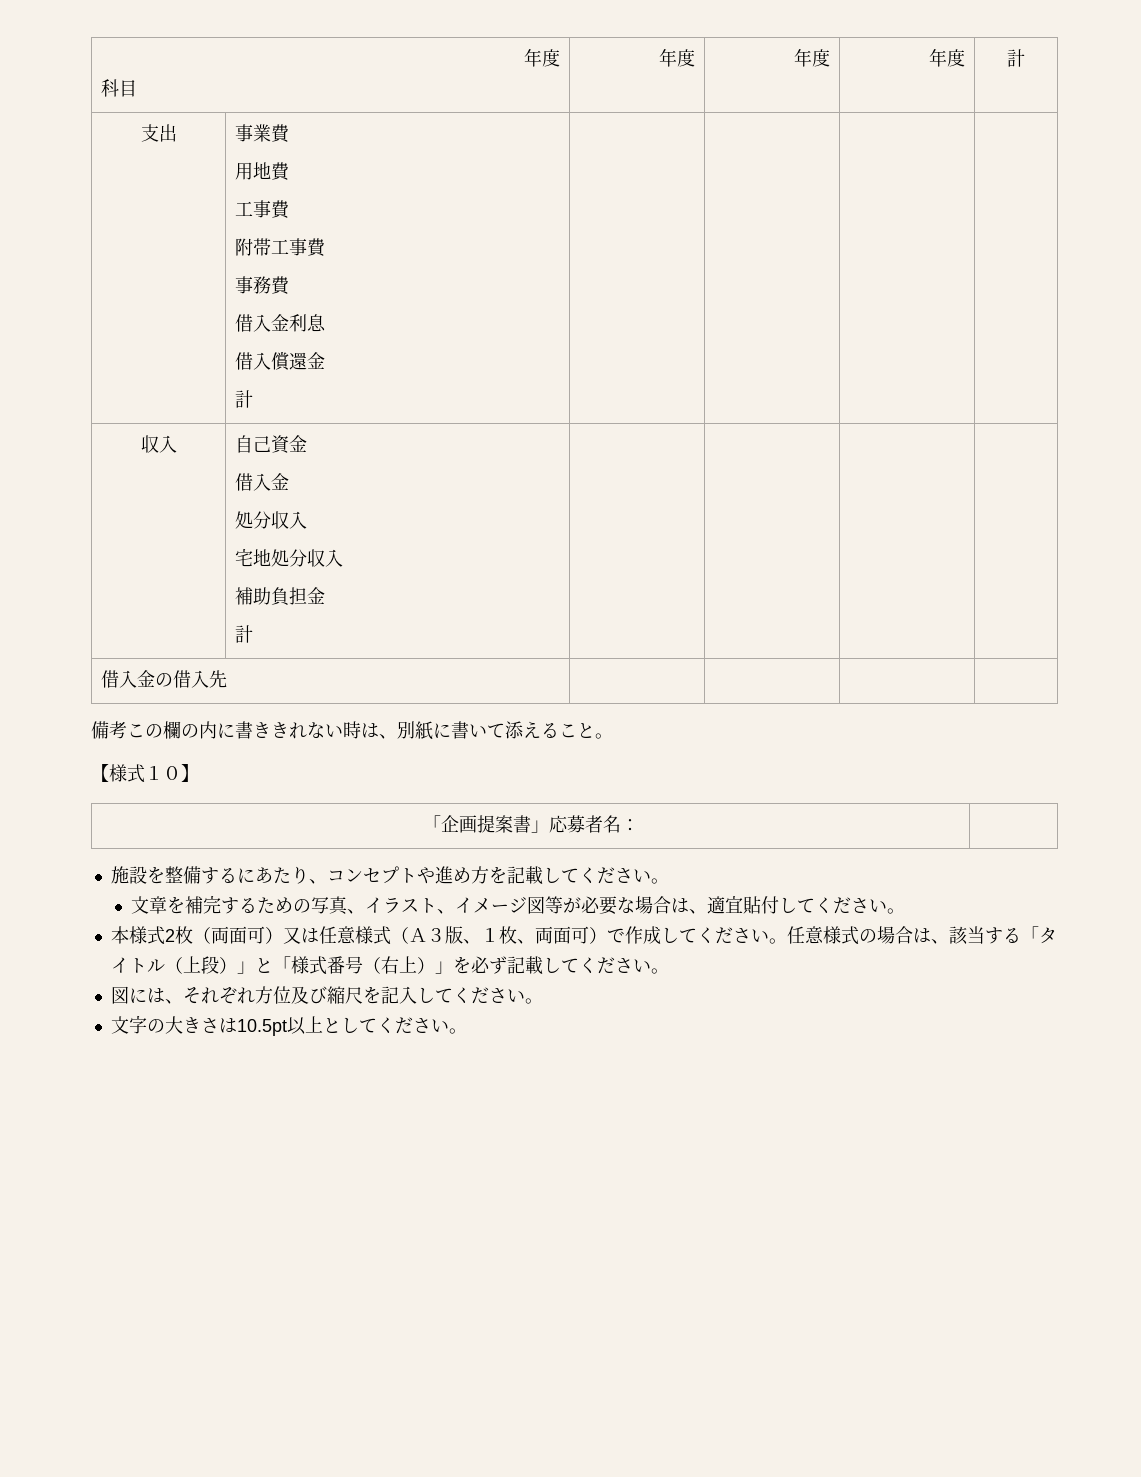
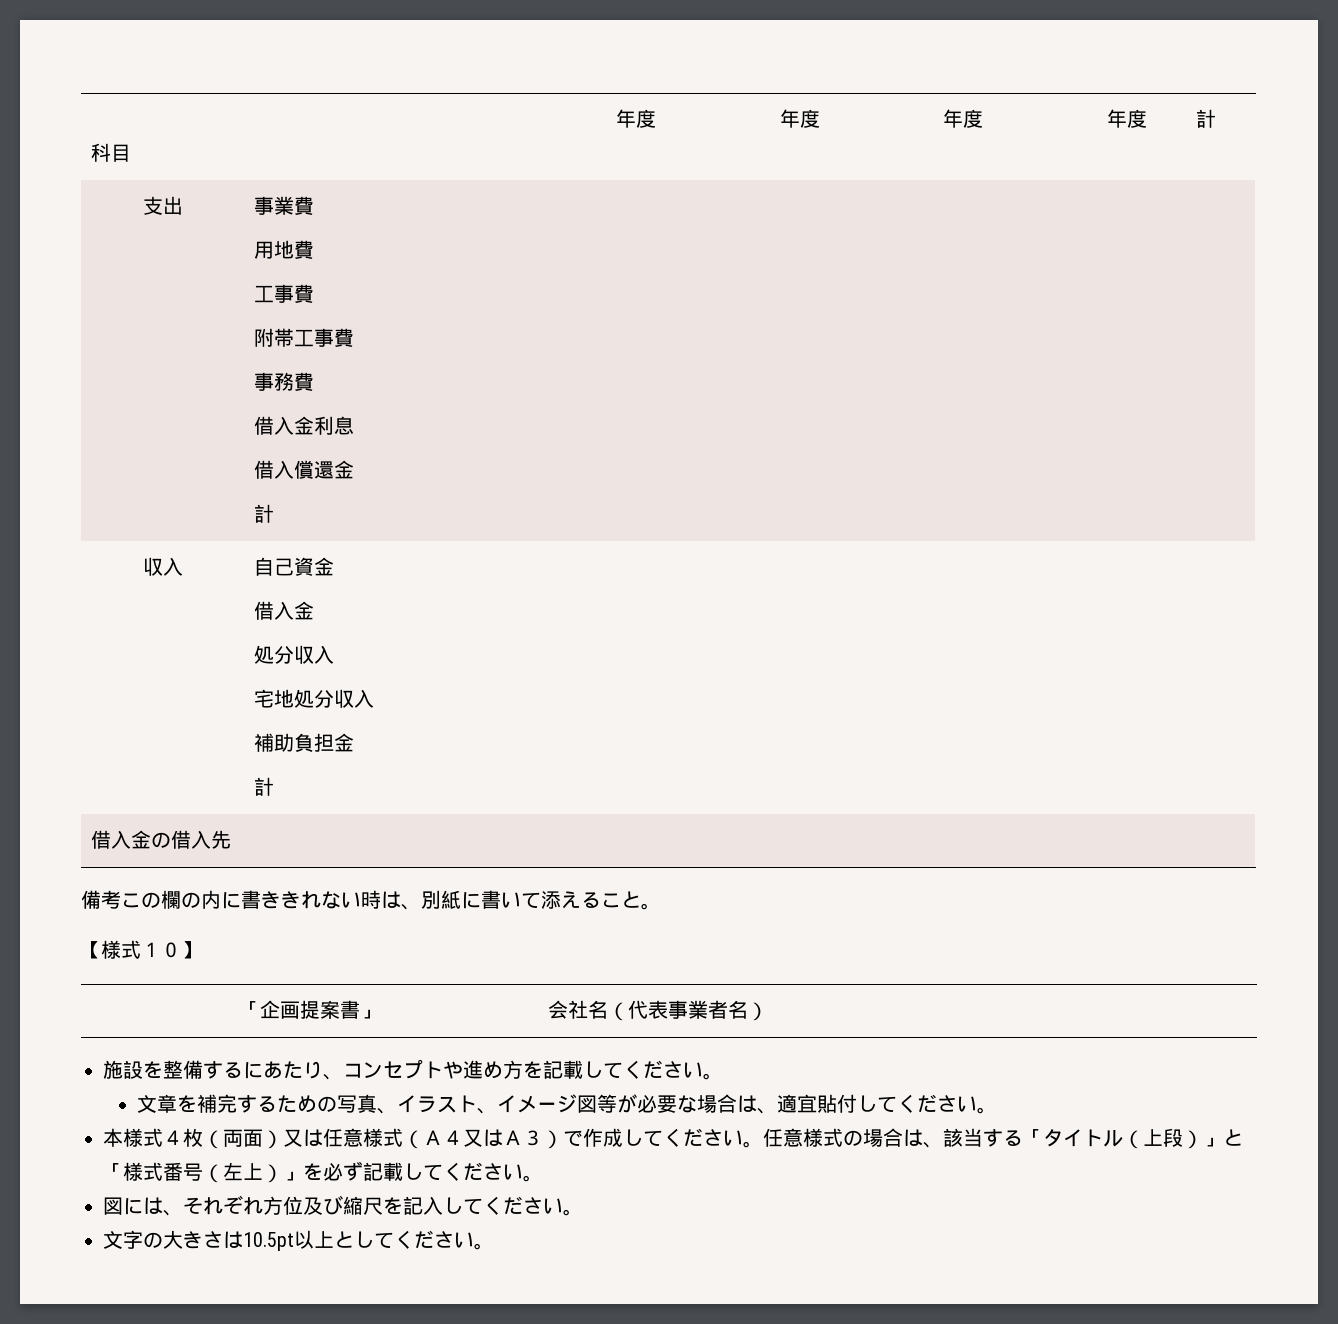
[548,815,639,833] 応募者名： | -> [548,1000,769,1021] | 会社名（代表事業者名）
[164,929,175,942] 2 -> [163,1130,183,1145] ４
[246,926,265,944] 可 -> (263, 1138) none
[426,926,589,944] ３版、１枚、両面可 -> [443,1129,543,1147] ４又はＡ３
[380,956,399,974] 右 -> [223,1162,243,1181] 左

